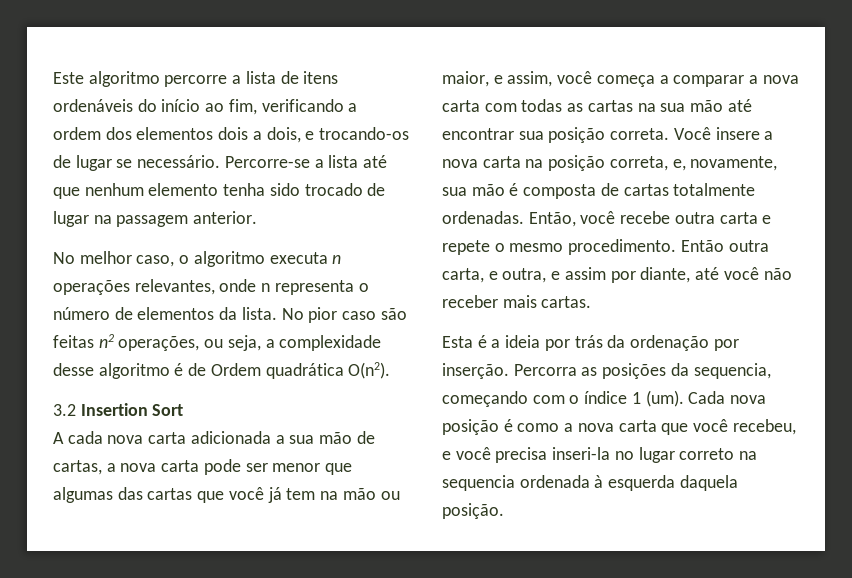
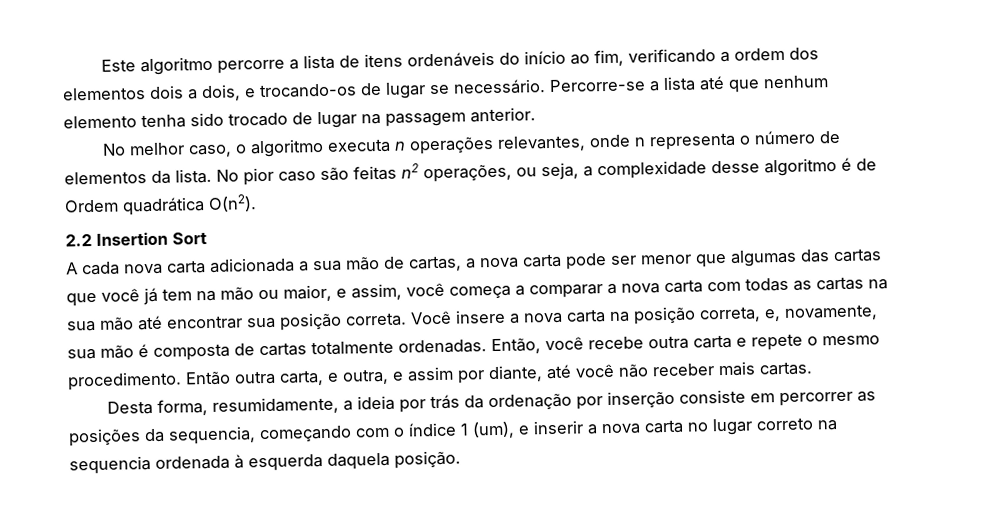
[53,404,76,416] 3.2 -> [65,234,92,247] 2.2
[442,335,487,348] Esta é -> [107,396,340,416] Desta forma, resumidamente,
[442,363,577,379] inserção. Percorra -> [607,389,854,409] inserção consiste em percorrer
[645,390,767,407] [442,419,796,435] [442,447,611,463] (um). Cada nova posição é como a nova carta que você recebeu, e você precisa inseri-la -> [472,419,684,439] (um), e inserir a nova carta

